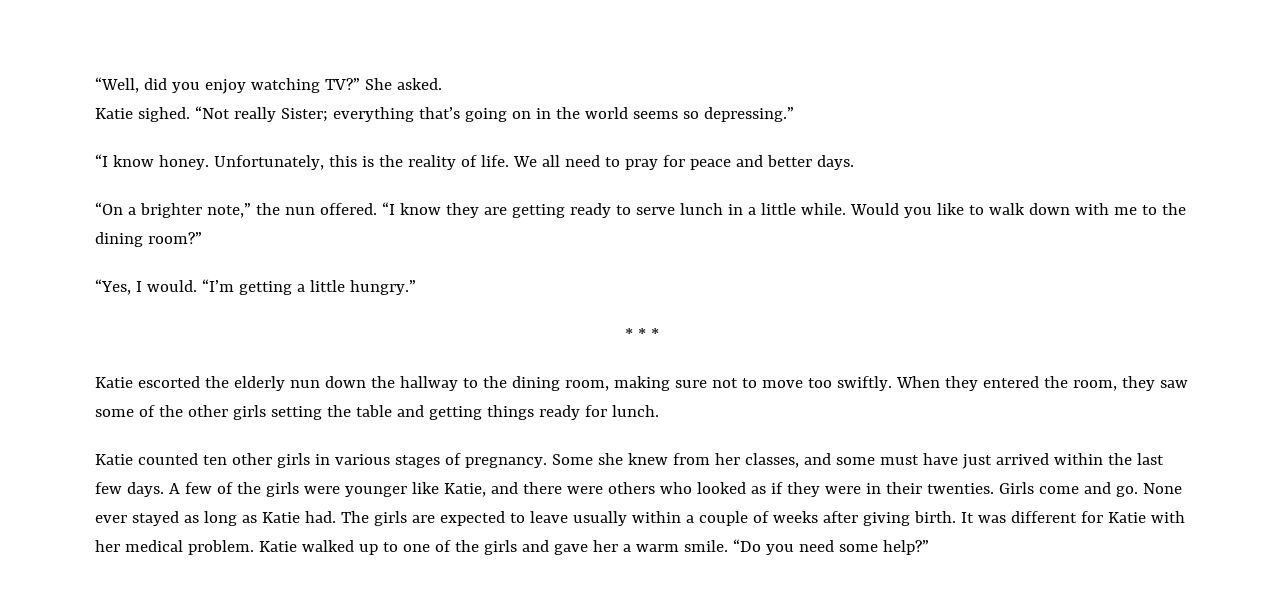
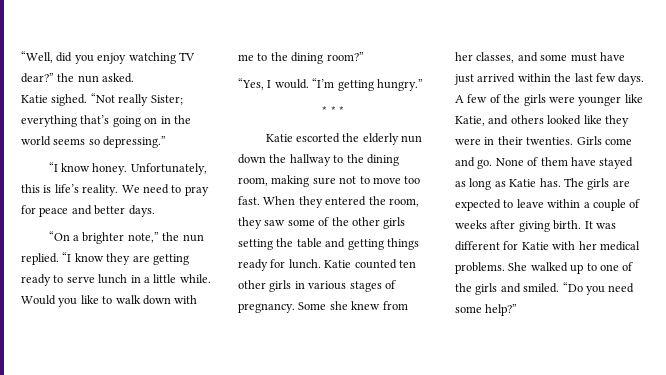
[324,78,392,90] TV?” She -> [178,52,195,61] [21,73,99,83] TV dear?” the nun
[378,155,560,170] the reality of life. We all -> [54,184,140,196] life’s reality. We
[319,203,377,215] offered. -> [21,253,59,265] replied.
[296,280,345,292] a little -> (374, 85) none
[836,376,892,391] swiftly. -> [238,196,260,205] fast.
(659, 411) // -> (321, 264) none
[522,482,783,494] there were others who looked as if -> [510,115,602,125] others looked like
[95,515,127,523] ever -> [527,157,596,166] of them have
[304,511,336,523] had. -> [539,178,561,187] has.
[572,511,627,526] usually -> (544, 203) none
[187,540,297,555] problem. Katie -> [455,262,528,274] problems. She
[553,540,728,555] gave her a warm smile. -> [523,283,560,293] smiled.

